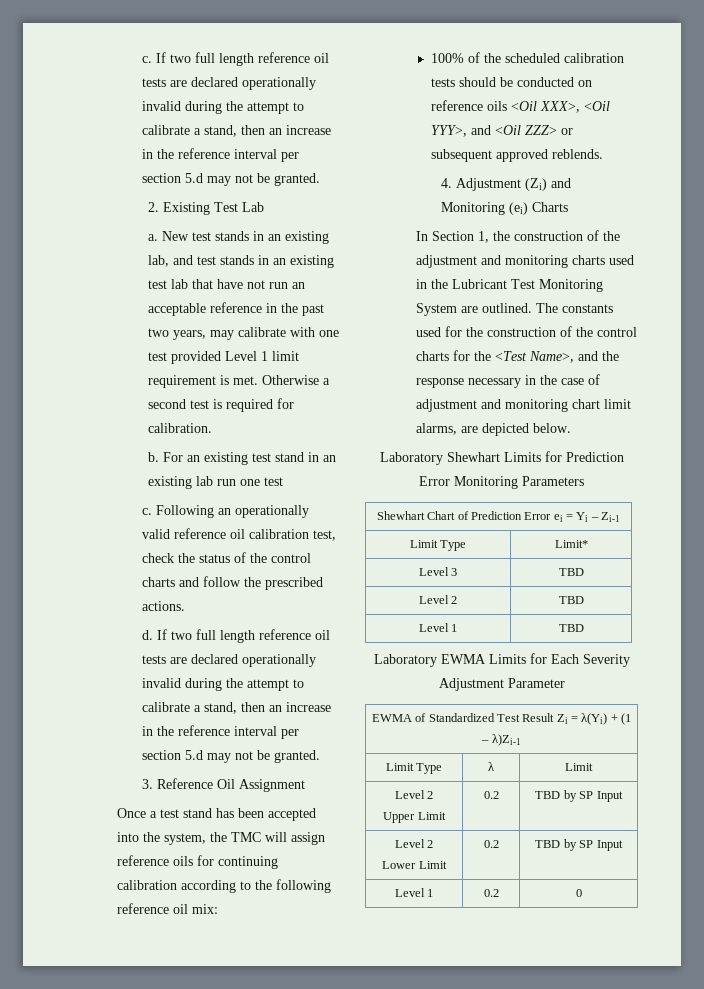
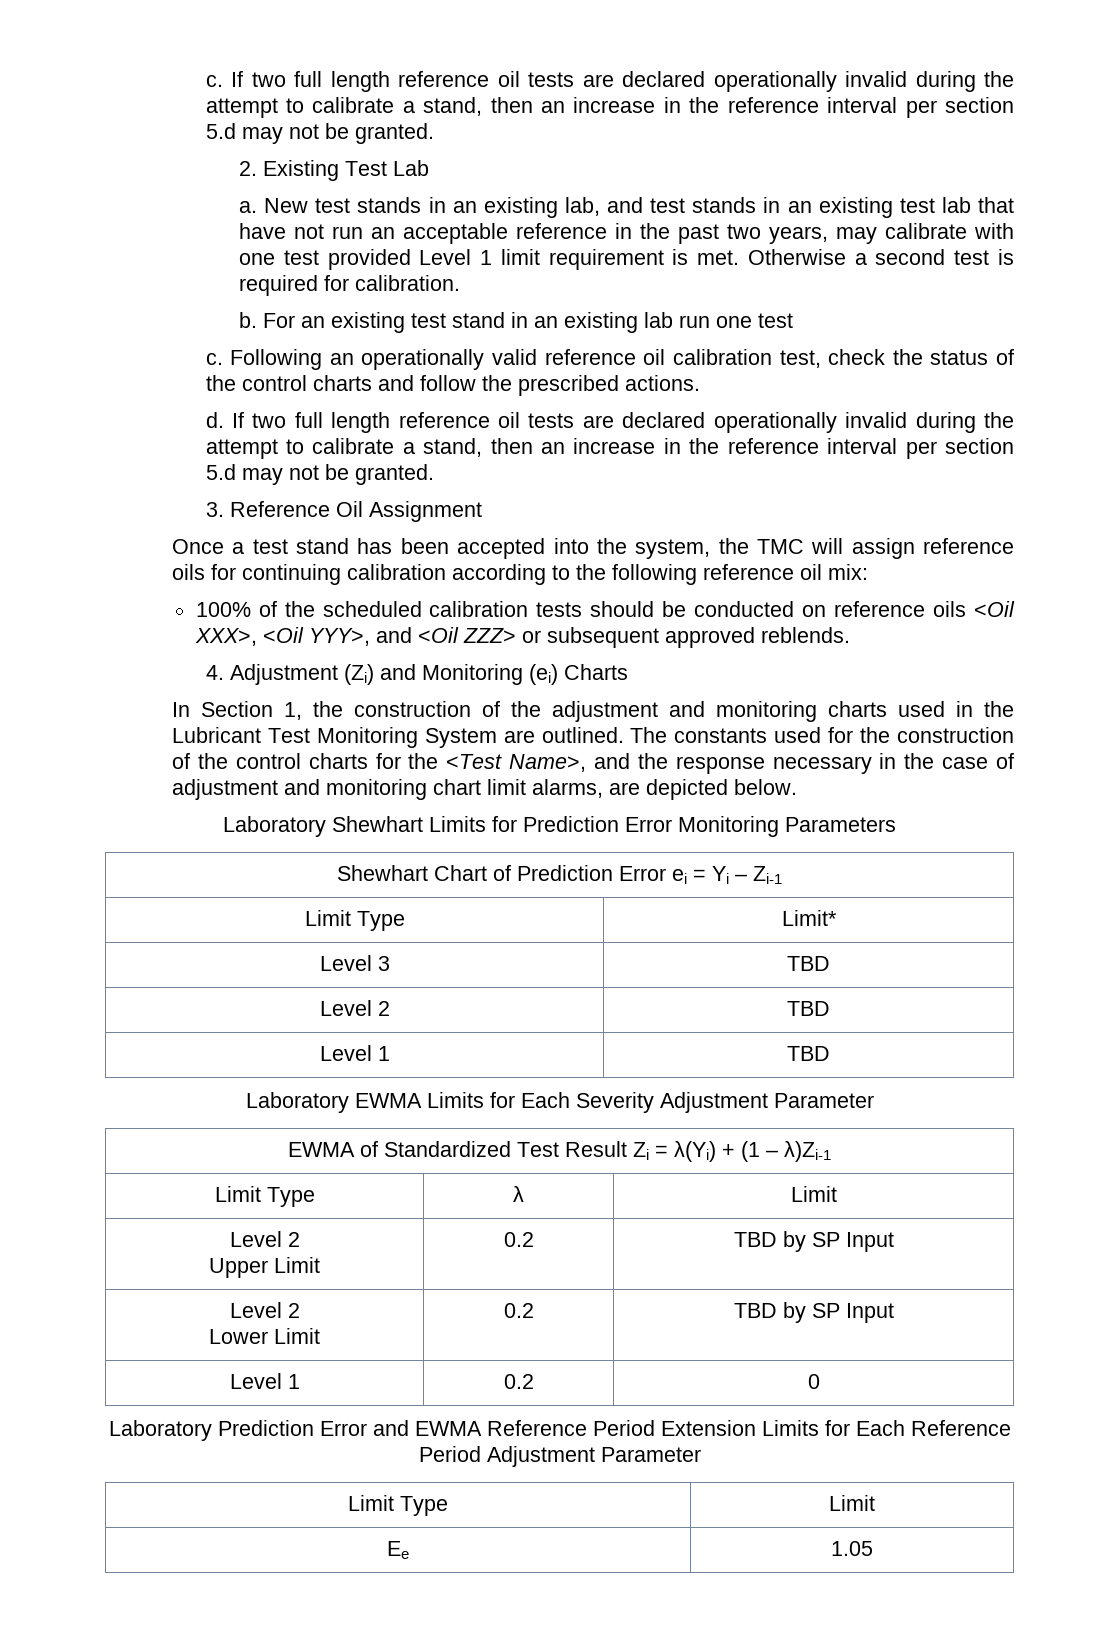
(582, 893) none -> [108,1420,1011,1441] [418,1446,701,1467] [348,1495,448,1516] [829,1495,875,1511] [387,1541,409,1559] [831,1541,873,1556] // Laboratory Prediction Error and EWMA Reference Period Extension Limits for Each Reference Period Adjustment Parameter // Limit Type | Limit // Ee | 1.05

